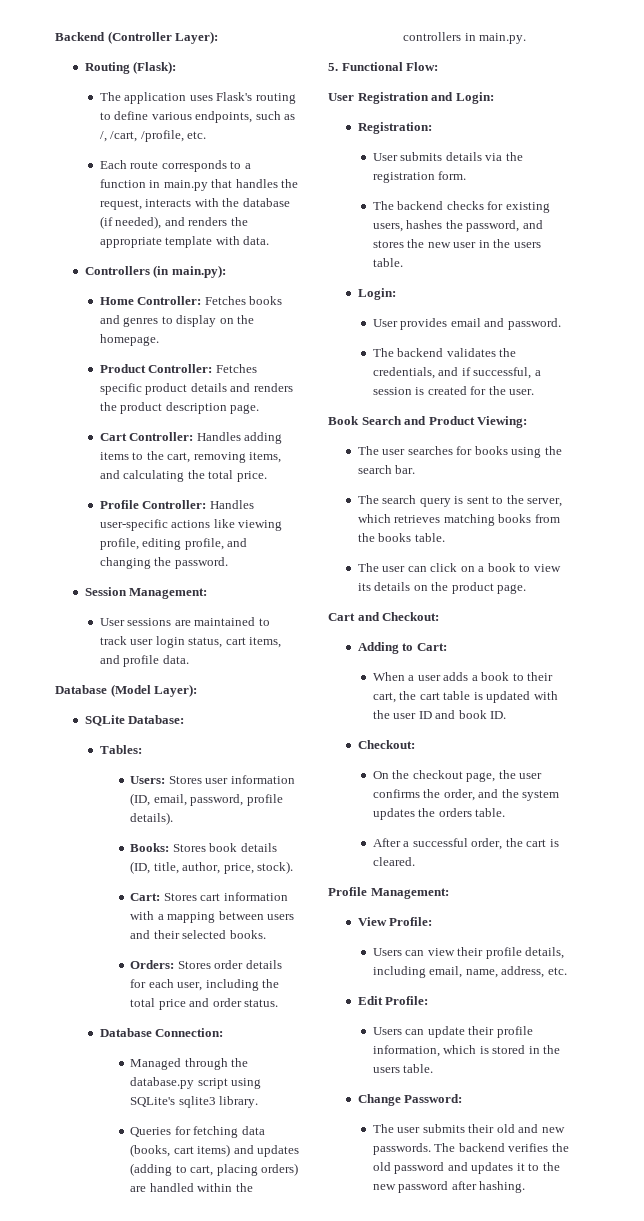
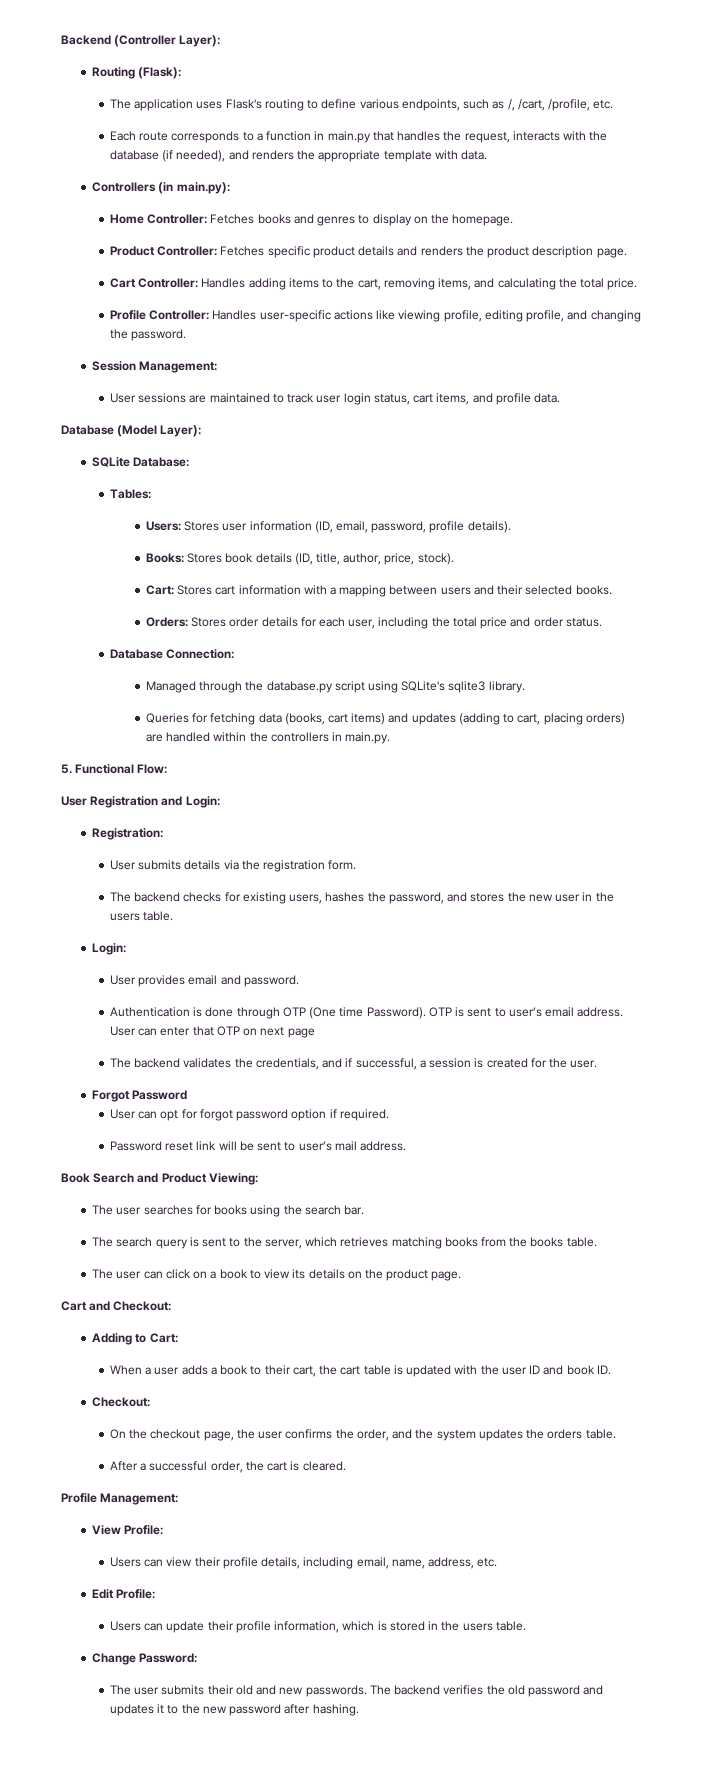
(561, 324) none -> [109,1007,624,1019] [109,1026,315,1038] // Authentication is done through OTP (One time Password). OTP is sent to user’s email address. User can enter that OTP on next page
(535, 392) none -> [92,1090,188,1102] [109,1109,389,1121] [109,1141,407,1151] // Forgot Password // User can opt for forgot password option if required. // Password reset link will be sent to user’s mail address.

